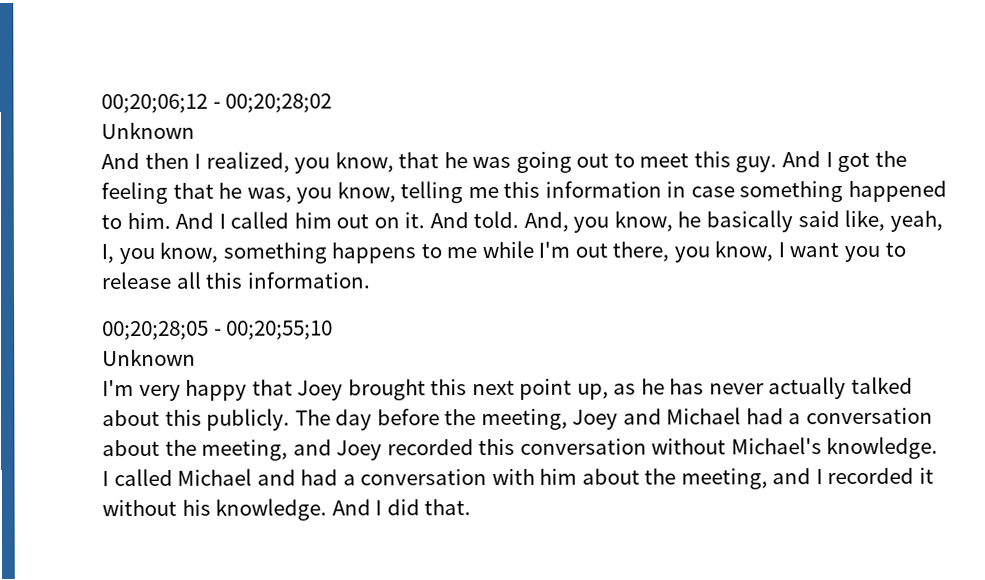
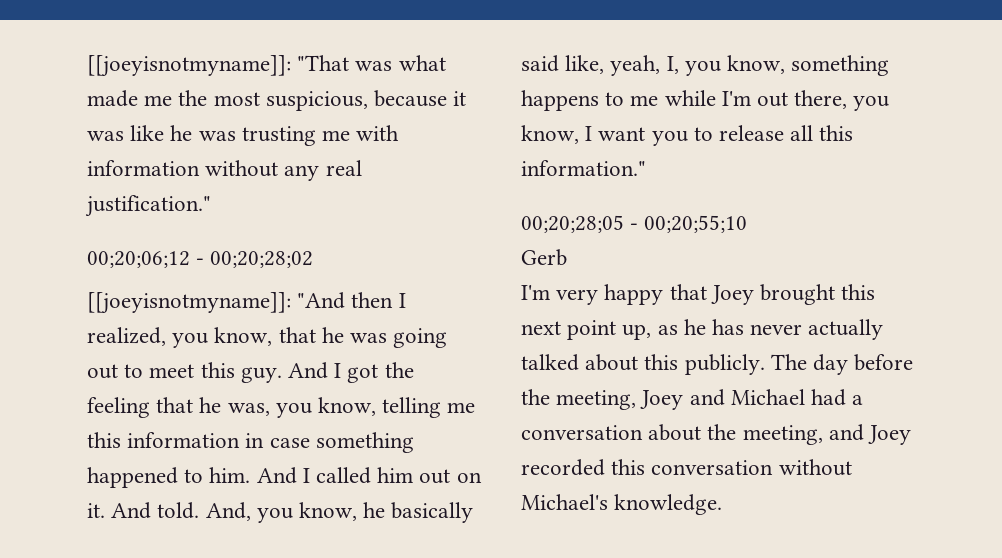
(101, 103) none -> [87,55,446,77] [87,90,467,111] [87,125,400,146] [87,160,362,181] [85,195,211,217] [[joeyisnotmyname]]: "That was what made me the most suspicious, because it was like he was trusting me with information without any real justification." //
[101,121,195,140] [101,152,140,170] Unknown // And -> [87,292,346,314] [[joeyisnotmyname]]: "And
[246,271,370,289] information. -> [521,160,646,176] information."
[102,348,196,367] Unknown -> [521,249,567,266] Gerb
[102,467,935,490] [102,498,472,521] I called Michael and had a conversation with him about the meeting, and I recorded it without his knowledge. And I did that. -> (723, 504) none

